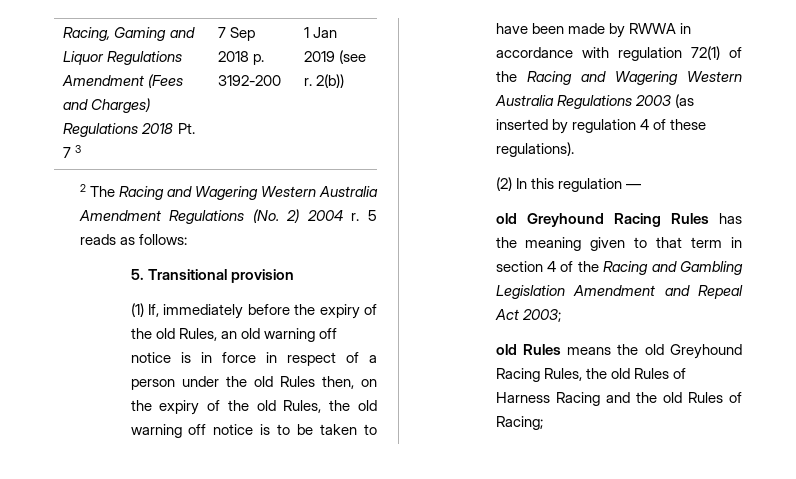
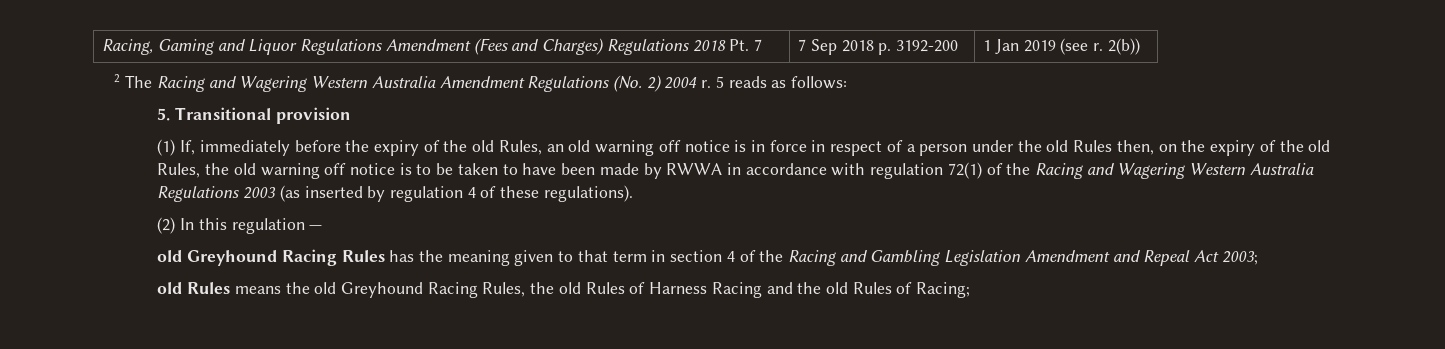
[75,145,82,153] 3 -> (762, 45) none

